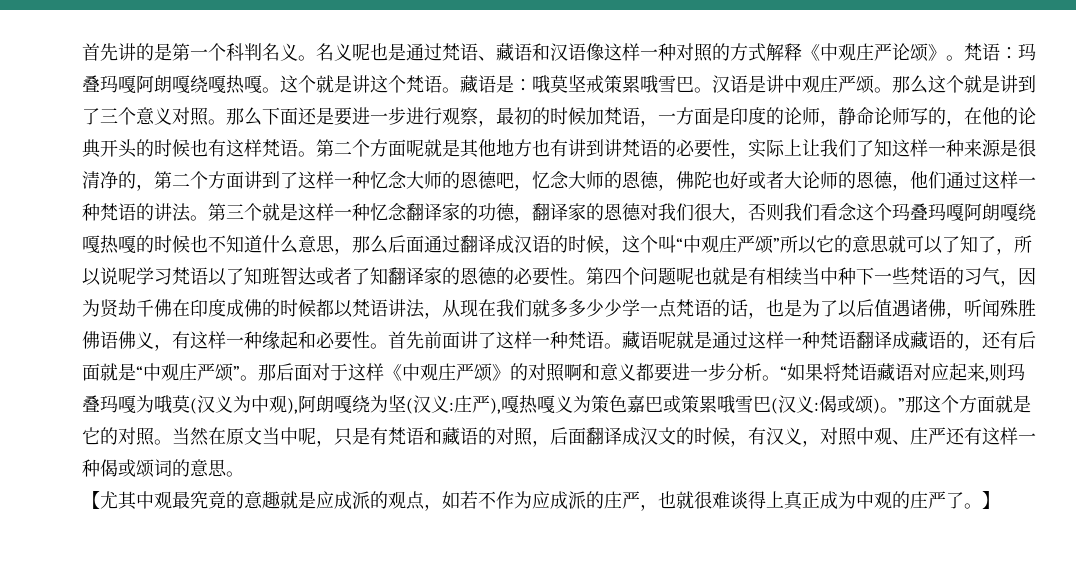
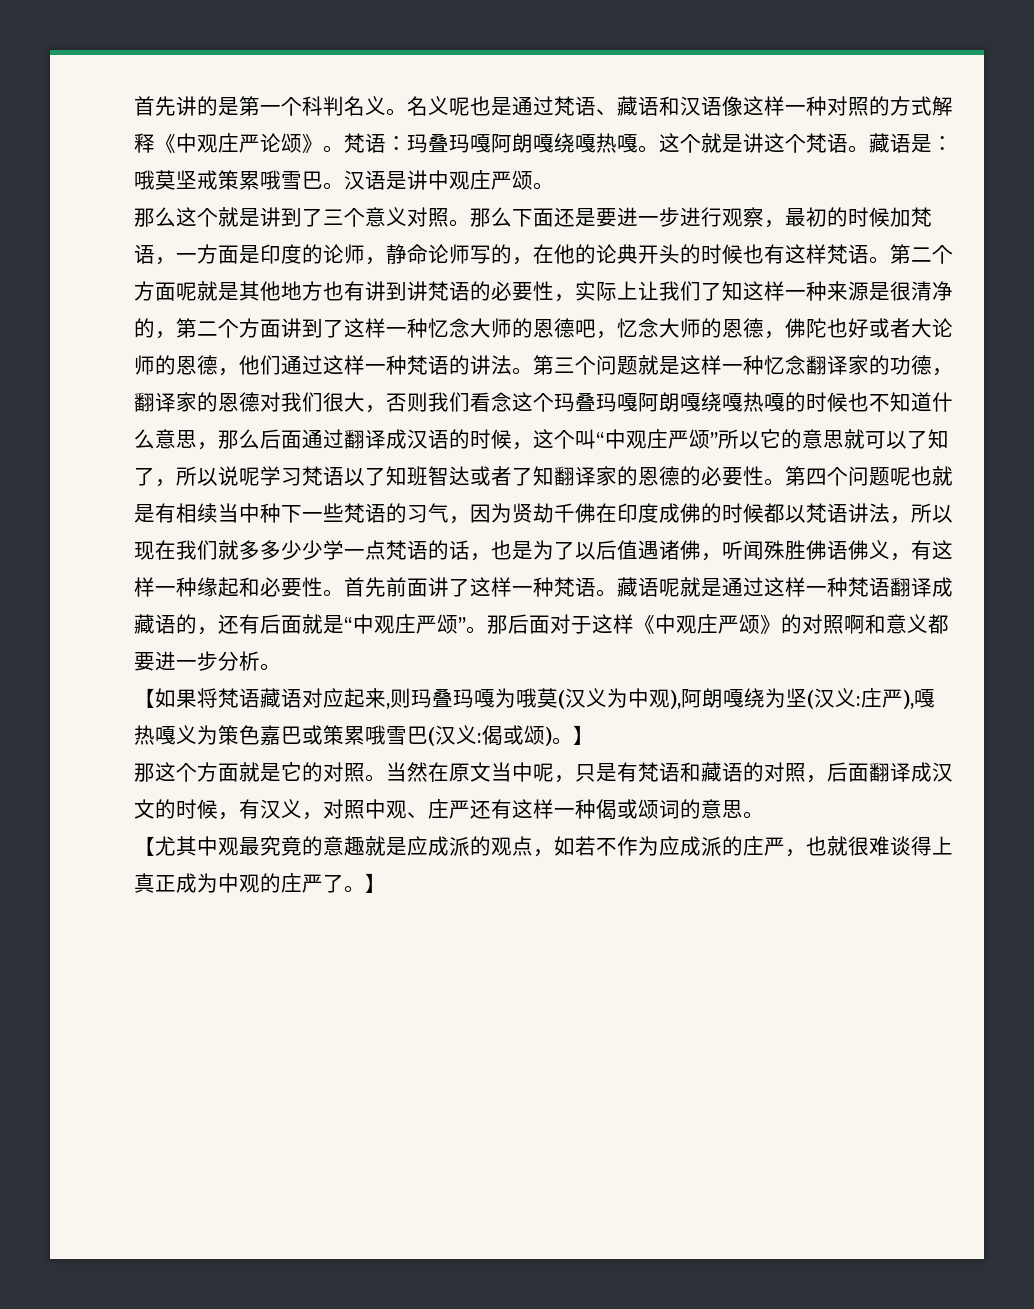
(892, 90) none -> (554, 186) //
(262, 212) none -> [596,355,638,375] 问题
[442,299,460,317] 从 -> [911,503,953,523] 所以
[780,366,787,379] “ -> [134,688,155,708] // 【
[898,398,905,411] ” -> [573,725,594,745] 】 //

